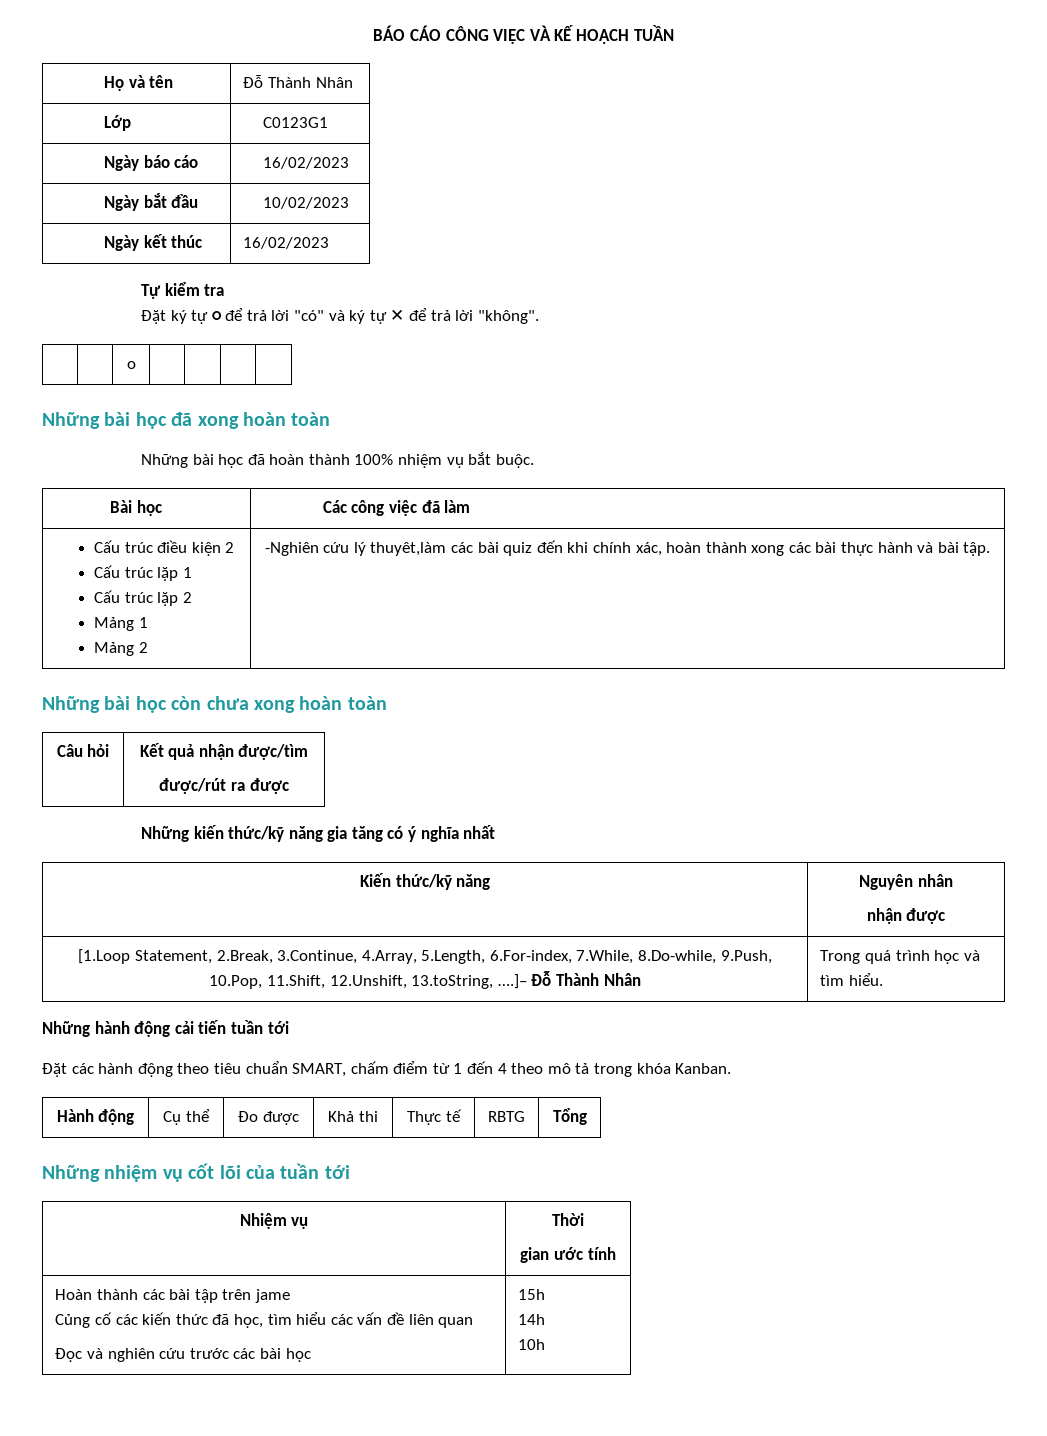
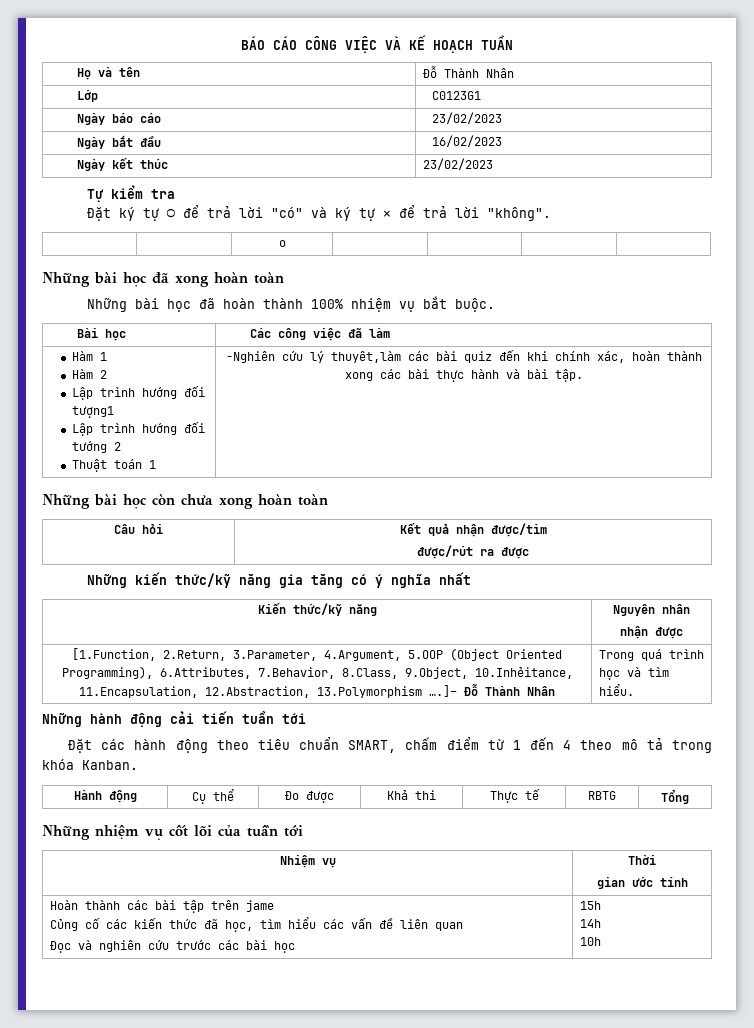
[263,157,350,169] 16/02/2023 -> [431,112,502,124] 23/02/2023
[263,197,350,209] 10/02/2023 -> [431,135,502,147] 16/02/2023
[243,237,330,249] 16/02/2023 -> [422,158,493,170] 23/02/2023
[93,540,235,556] [93,565,192,581] [93,590,192,606] [93,617,148,631] [93,642,148,656] Cấu trúc điều kiện 2 // Cấu trúc lặp 1 // Cấu trúc lặp 2 // Mảng 1 // Mảng 2 -> [71,351,107,361] [71,369,107,379] [71,386,205,400] [71,406,114,418] [71,422,205,436] [71,441,121,453] [71,459,156,472] Hàm 1 // Hàm 2 // Lập trình hướng đối tượng1 // Lập trình hướng đối tướng 2 // Thuật toán 1
[78,949,772,964] [209,975,494,989] [1.Loop Statement, 2.Break, 3.Continue, 4.Array, 5.Length, 6.For-index, 7.While, 8.Do-while, 9.Push, 10.Pop, 11.Shift, 12.Unshift, 13.toString, -> [71,648,562,661] [61,666,573,679] [78,686,422,698] [1.Function, 2.Return, 3.Parameter, 4.Argument, 5.OOP (Object Oriented Programming), 6.Attributes, 7.Behavior, 8.Class, 9.Object, 10.Inhẻitance, 11.Encapsulation, 12.Abstraction, 13.Polymorphism

